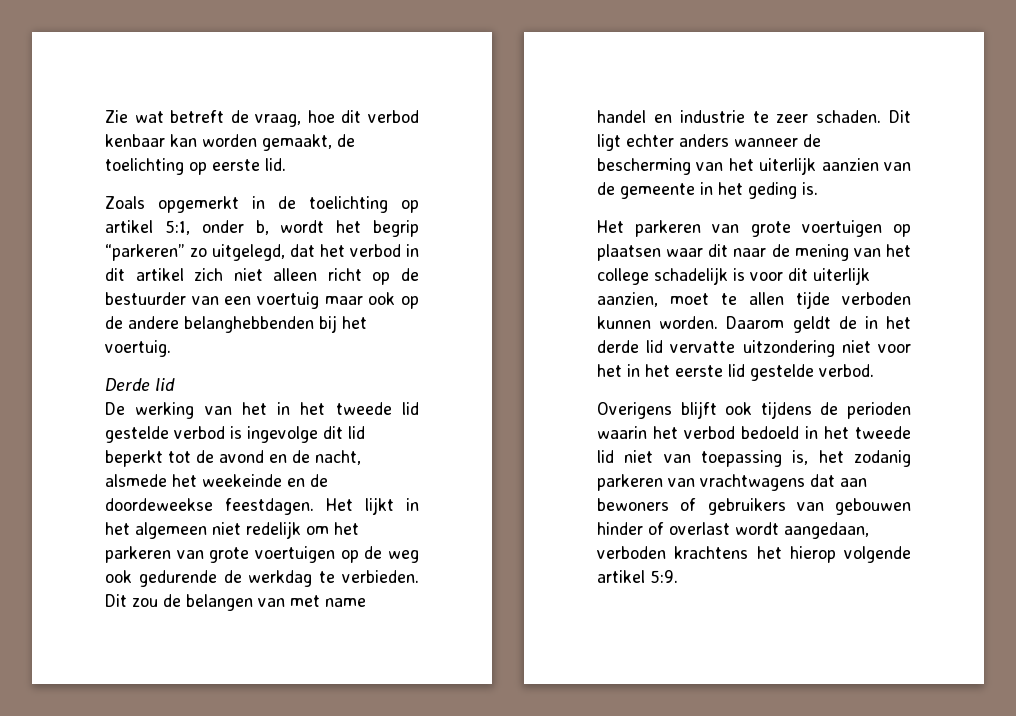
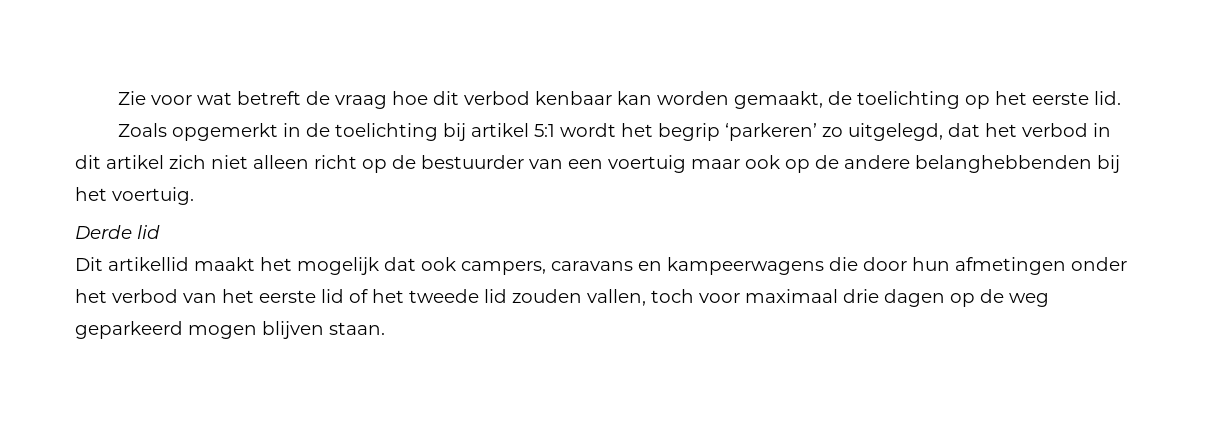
(128, 116) none -> [150,95,192,105] voor
[255,114,302,127] vraag, -> [334,95,387,109] vraag
(207, 168) none -> [994,91,1027,105] het
[401,200,419,213] [105,220,269,235] op artikel 5:1, onder b, -> [442,123,555,141] bij artikel 5:1
[105,244,185,261] “parkeren” -> [724,123,817,141] ‘parkeren’
[105,402,419,419] [105,426,365,443] [105,450,361,467] [105,474,328,487] [105,497,419,515] [105,521,359,539] [105,546,419,563] [105,570,419,587] [105,594,366,611] [597,110,911,123] [597,134,821,151] [597,157,911,175] [597,182,818,199] [597,220,911,237] [597,244,911,261] [597,267,870,285] [597,291,911,309] [597,316,911,333] [597,340,911,357] [597,364,874,381] [597,401,911,419] [597,426,911,439] [597,450,911,467] [597,474,867,491] [597,498,911,515] [597,522,869,539] [597,546,911,563] [597,570,678,583] De werking van het in het tweede lid gestelde verbod is ingevolge dit lid beperkt tot de avond en de nacht, alsmede het weekeinde en de doordeweekse feestdagen. Het lijkt in het algemeen niet redelijk om het parkeren van grote voertuigen op de weg ook gedurende de werkdag te verbieden. Dit zou de belangen van met name handel en industrie te zeer schaden. Dit ligt echter anders wanneer de bescherming van het uiterlijk aanzien van de gemeente in het geding is. // Het parkeren van grote voertuigen op plaatsen waar dit naar de mening van het college schadelijk is voor dit uiterlijk aanzien, moet te allen tijde verboden kunnen worden. Daarom geldt de in het derde lid vervatte uitzondering niet voor het in het eerste lid gestelde verbod. // Overigens blijft ook tijdens de perioden waarin het verbod bedoeld in het tweede lid niet van toepassing is, het zodanig parkeren van vrachtwagens dat aan bewoners of gebruikers van gebouwen hinder of overlast wordt aangedaan, verboden krachtens het hierop volgende artikel 5:9. -> [75,257,1127,275] [75,289,1049,307] [75,321,385,339] Dit artikellid maakt het mogelijk dat ook campers, caravans en kampeerwagens die door hun afmetingen onder het verbod van het eerste lid of het tweede lid zouden vallen, toch voor maximaal drie dagen op de weg geparkeerd mogen blijven staan.

